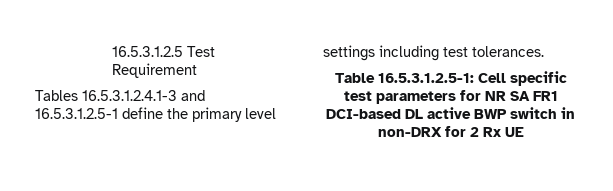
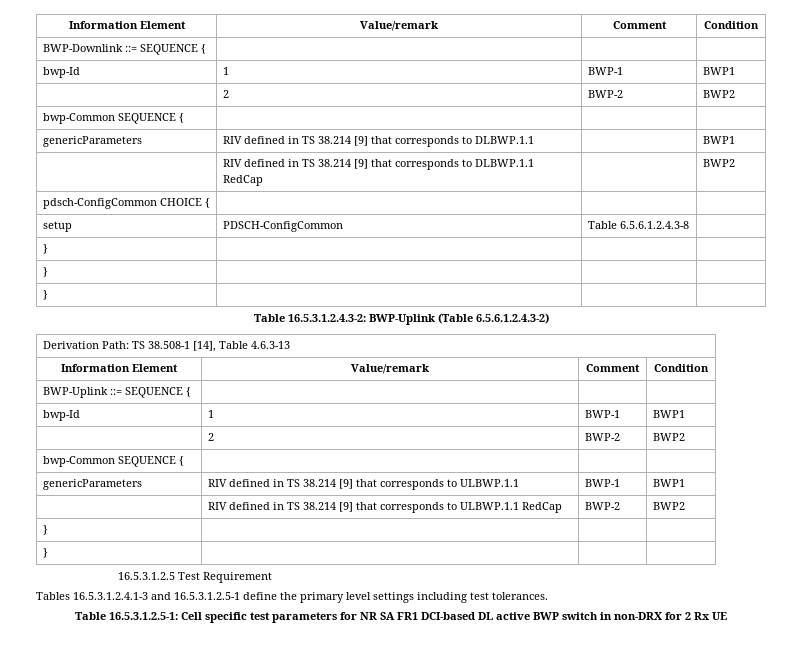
(111, 51) none -> [68,21,186,29] [360,21,438,31] [612,21,667,29] [704,21,759,29] [42,44,206,55] [42,67,80,78] [222,67,229,75] [587,67,623,75] [702,67,735,75] [222,90,229,98] [587,90,623,98] [702,90,735,98] [42,113,184,124] [42,136,142,147] [222,136,534,147] [702,136,735,144] [222,159,534,170] [222,175,263,186] [702,159,735,167] [42,198,210,209] [42,221,72,232] [222,221,343,232] [587,221,689,229] [42,244,48,254] [42,267,48,277] [42,290,48,300] [253,313,549,325] [42,341,290,352] [61,364,178,372] [351,364,429,374] [586,364,640,372] [654,364,709,372] [42,387,191,398] [42,410,80,421] [207,410,214,418] [584,410,620,418] [652,410,685,418] [207,433,214,441] [584,433,620,441] [652,433,685,441] [42,456,184,467] [42,479,142,490] [207,479,519,490] [584,479,620,487] [652,479,685,487] [207,502,562,513] [584,502,620,510] [652,502,685,510] [42,525,48,535] [42,548,48,558] Information Element | Value/remark | Comment | Condition // BWP-Downlink ::= SEQUENCE { | | | // bwp-Id | 1 | BWP-1 | BWP1 // | 2 | BWP-2 | BWP2 // bwp-Common SEQUENCE { | | | // genericParameters | RIV defined in TS 38.214 [9] that corresponds to DLBWP.1.1 | | BWP1 // | RIV defined in TS 38.214 [9] that corresponds to DLBWP.1.1 RedCap | | BWP2 // pdsch-ConfigCommon CHOICE { | | | // setup | PDSCH-ConfigCommon | Table 6.5.6.1.2.4.3-8 | // } | | | // } | | | // } | | | // Table 16.5.3.1.2.4.3-2: BWP-Uplink (Table 6.5.6.1.2.4.3-2) // Derivation Path: TS 38.508-1 [14], Table 4.6.3-13 // Information Element | Value/remark | Comment | Condition // BWP-Uplink ::= SEQUENCE { | | | // bwp-Id | 1 | BWP-1 | BWP1 // | 2 | BWP-2 | BWP2 // bwp-Common SEQUENCE { | | | // genericParameters | RIV defined in TS 38.214 [9] that corresponds to ULBWP.1.1 | BWP-1 | BWP1 // | RIV defined in TS 38.214 [9] that corresponds to ULBWP.1.1 RedCap | BWP-2 | BWP2 // } | | | // } | | | //

